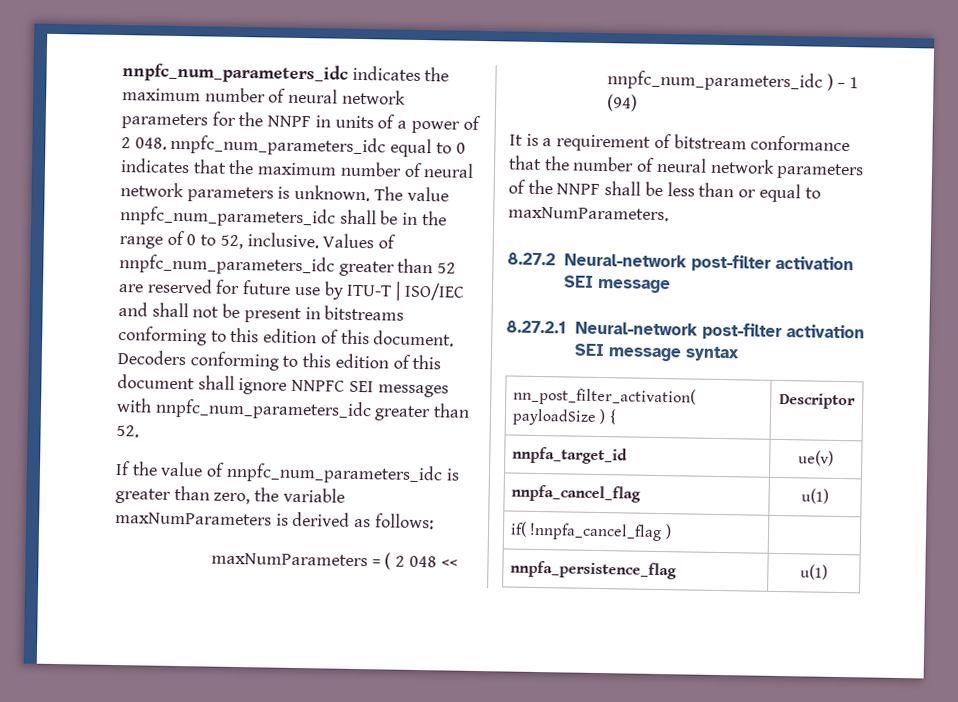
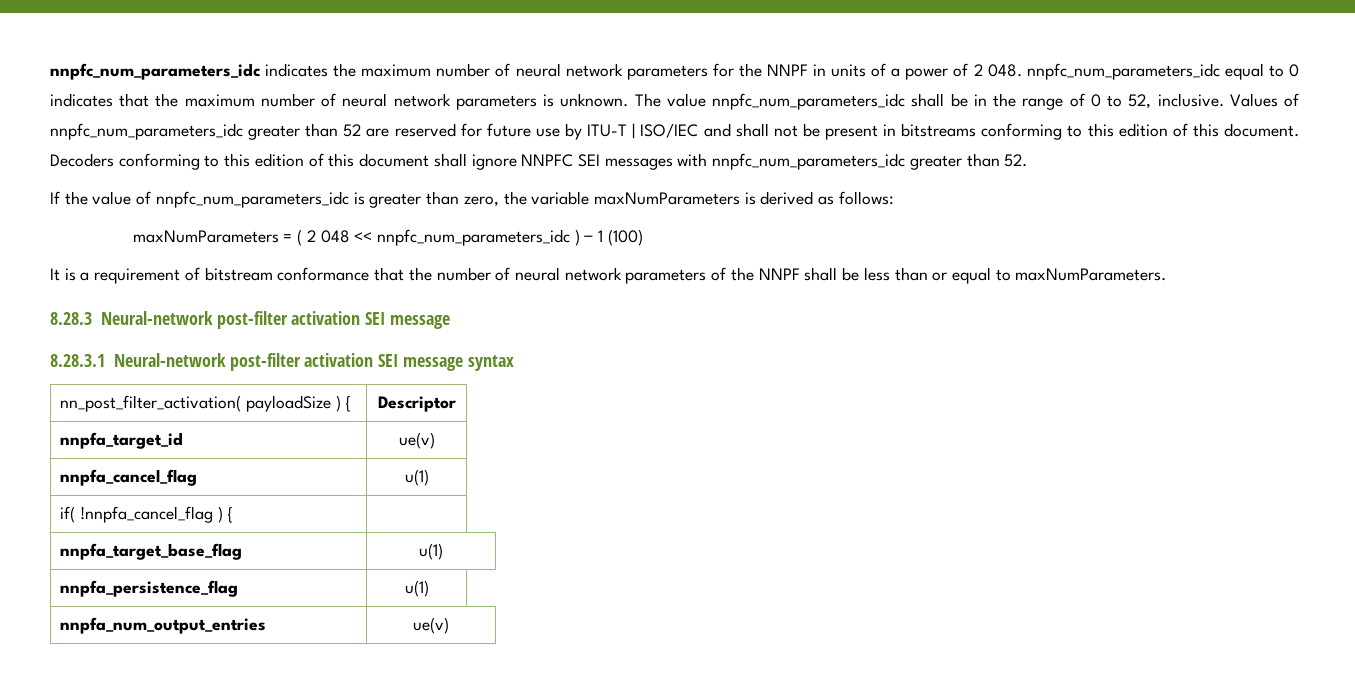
[606,94,639,112] (94) -> [607,229,643,246] (100)
[507,252,556,266] 8.27.2 -> [50,312,92,325] 8.28.3
[506,320,567,334] 8.27.2.1 -> [50,354,105,367] 8.28.3.1
(672, 532) | -> [227,506,234,523] [60,543,243,560] [419,543,443,560] { | // nnpfa_target_base_flag | u(1)
(828, 572) none -> [60,617,267,634] [413,617,449,634] // nnpfa_num_output_entries | ue(v)

